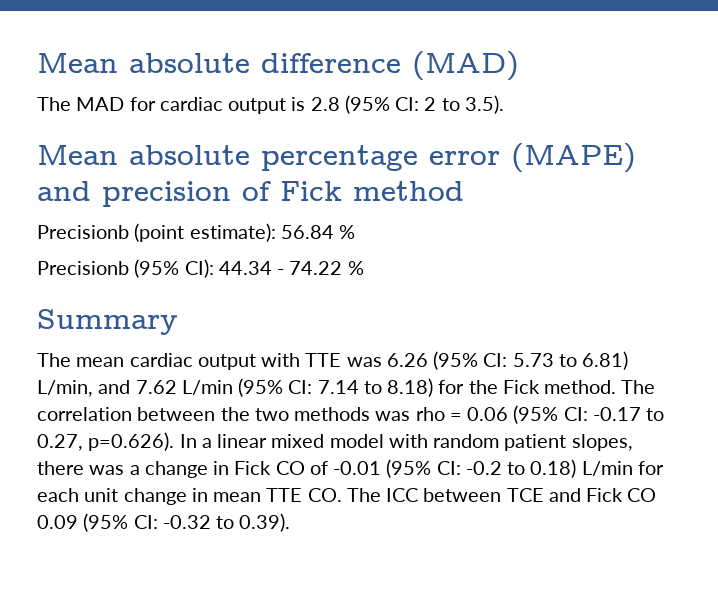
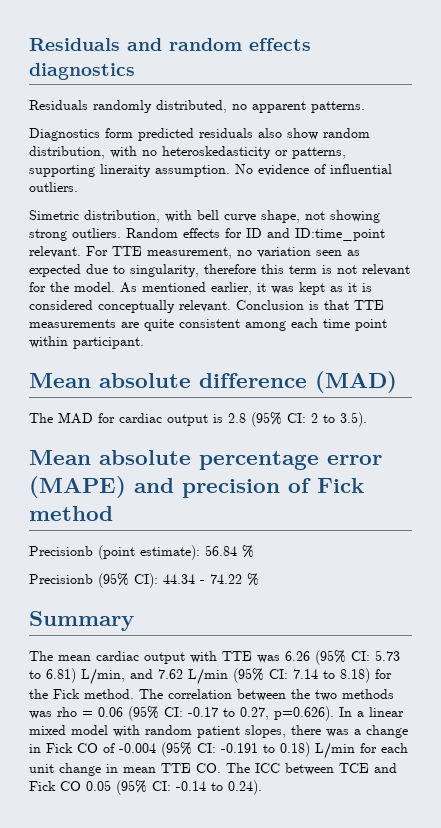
(37, 63) none -> [29,38,311,51] [29,63,135,80] [29,100,365,113] [29,128,370,141] [29,146,346,159] [29,164,392,177] [29,182,78,192] [29,210,380,223] [29,228,385,241] [29,246,360,259] [29,264,410,277] [29,282,372,295] [29,300,384,313] [29,318,387,331] [29,336,144,349] Residuals and random effects diagnostics // Residuals randomly distributed, no apparent patterns. // Diagnostics form predicted residuals also show random distribution, with no heteroskedasticity or patterns, supporting lineraity assumption. No evidence of influential outliers. // Simetric distribution, with bell curve shape, not showing strong outliers. Random effects for ID and ID:time_point relevant. For TTE measurement, no variation seen as expected due to singularity, therefore this term is not relevant for the model. As mentioned earlier, it was kept as it is considered conceptually relevant. Conclusion is that TTE measurements are quite consistent among each time point within participant. //
[333,459,502,478] -0.01 (95% CI: -0.2 -> [119,742,258,757] -0.004 (95% CI: -0.191
[37,513,291,532] 0.09 (95% CI: -0.32 to 0.39). -> [86,780,262,795] 0.05 (95% CI: -0.14 to 0.24).

